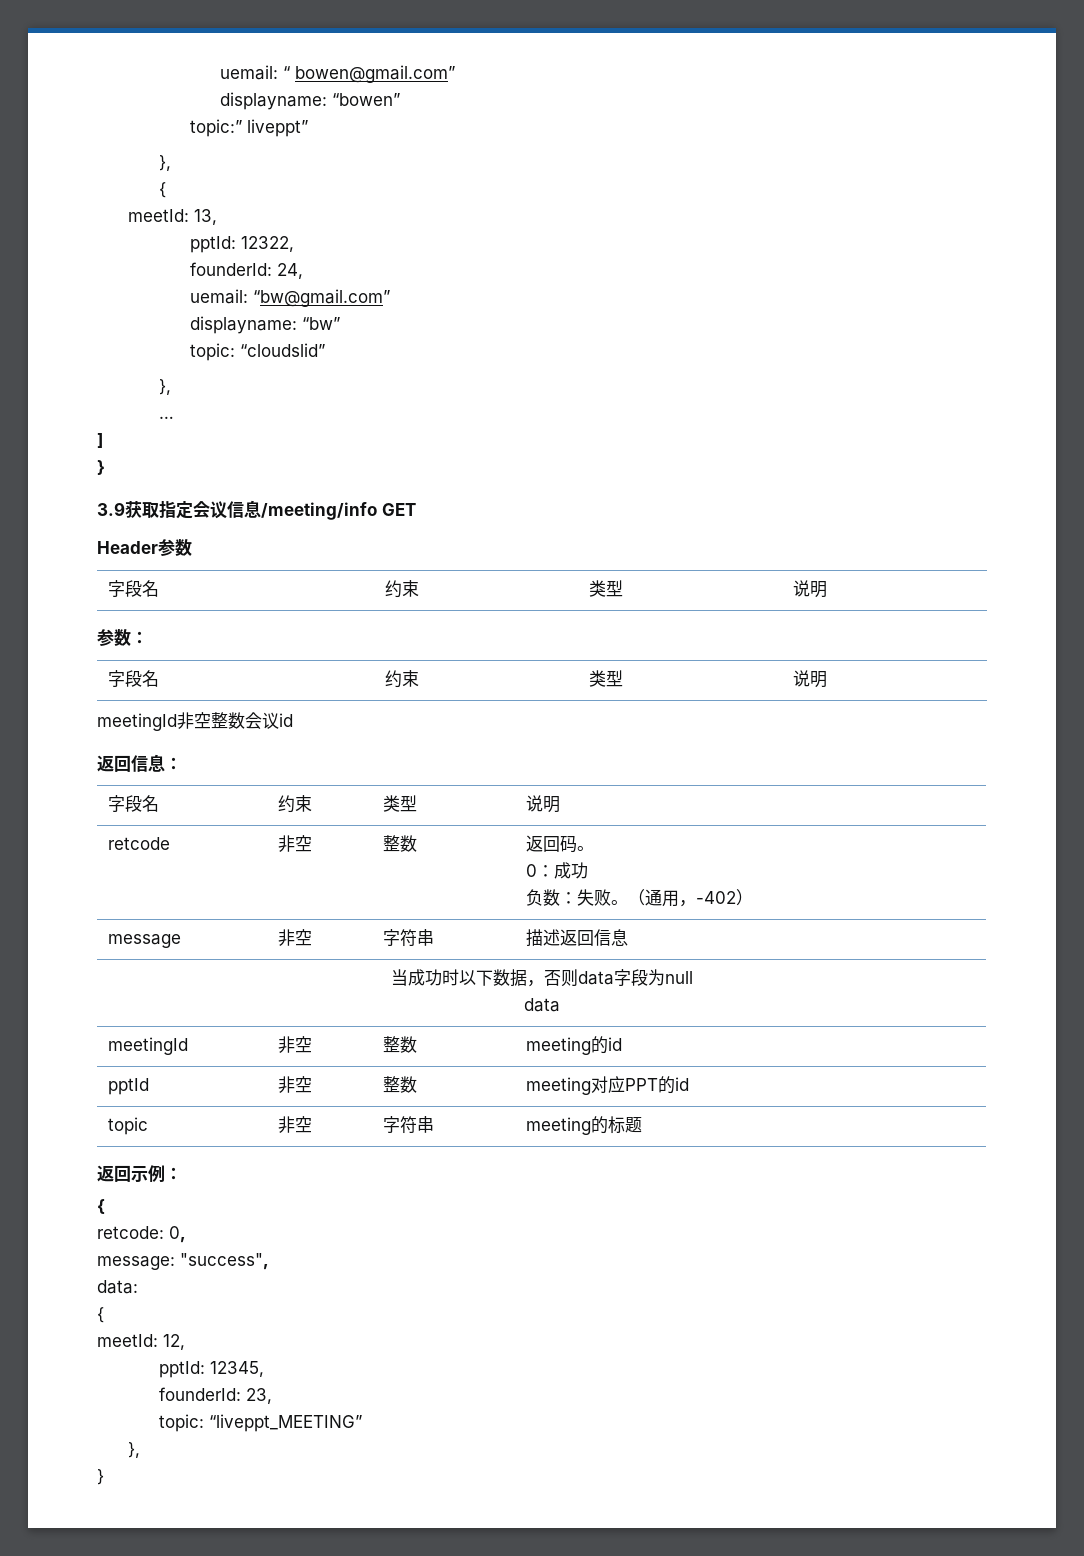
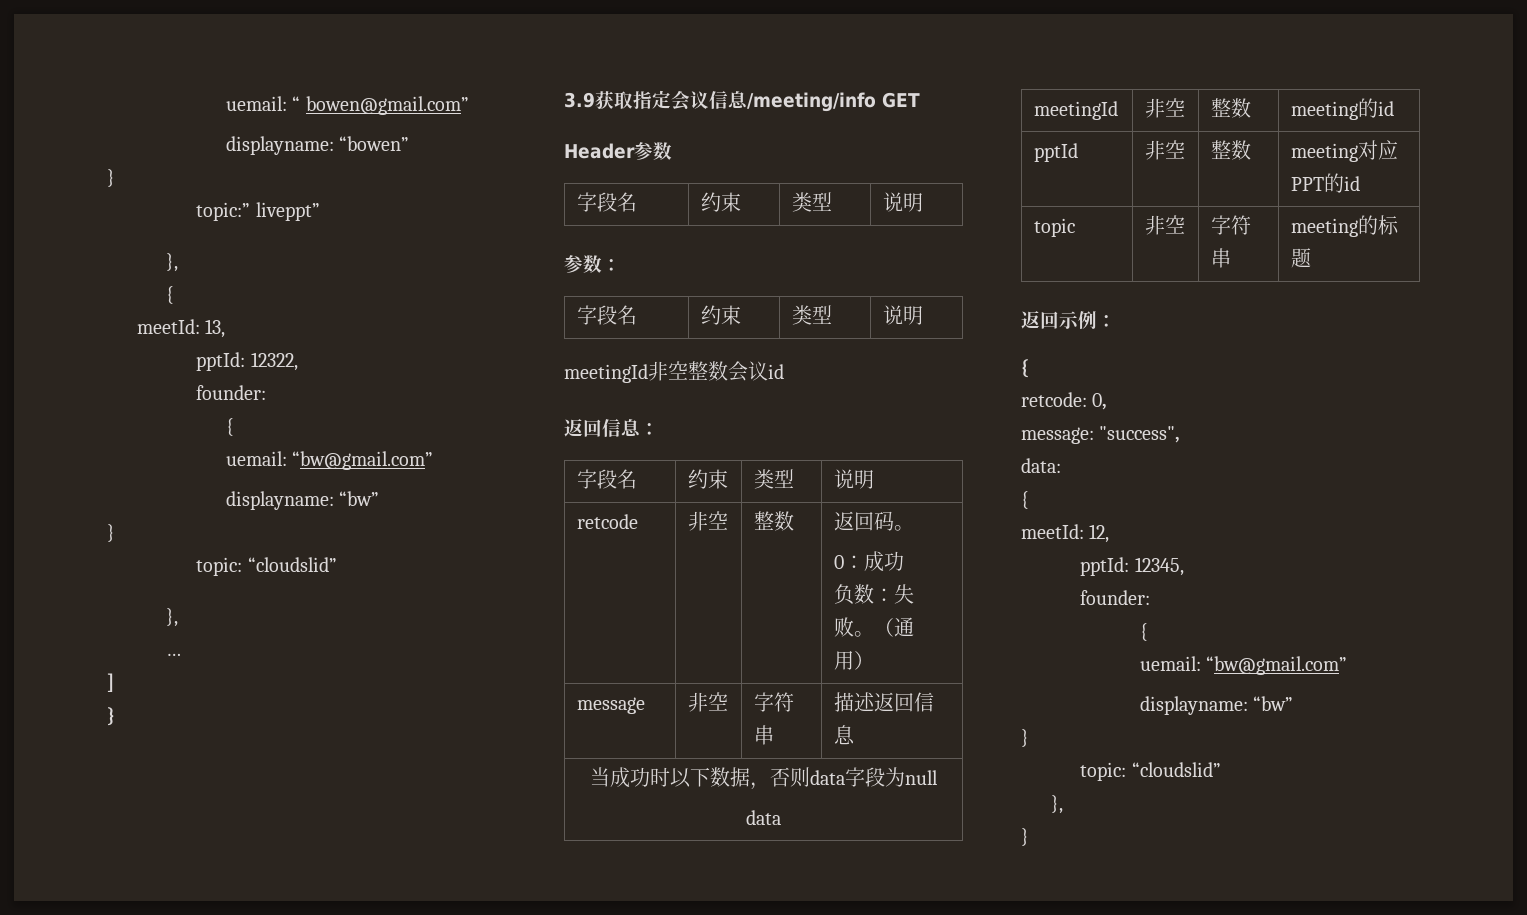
(401, 99) none -> [107,169,115,187] // }
[189,262,303,279] [189,289,390,307] [189,316,340,334] founderId: 24, // uemail: “bw@gmail.com” // displayname: “bw” -> [196,385,267,400] [225,418,234,436] [225,451,434,470] [225,491,380,510] [107,524,115,542] founder: // { // uemail: “bw@gmail.com” // displayname: “bw” // }
[679,891,737,907] ，-402 -> (855, 660) none
[158,1387,272,1404] [158,1414,362,1432] founderId: 23, // topic: “liveppt_MEETING” -> [1080,590,1151,605] [1139,623,1148,641] [1139,656,1348,675] [1139,696,1294,715] [1021,729,1029,747] [1080,762,1221,781] founder: // { // uemail: “bw@gmail.com” // displayname: “bw” // } // topic: “cloudslid”

